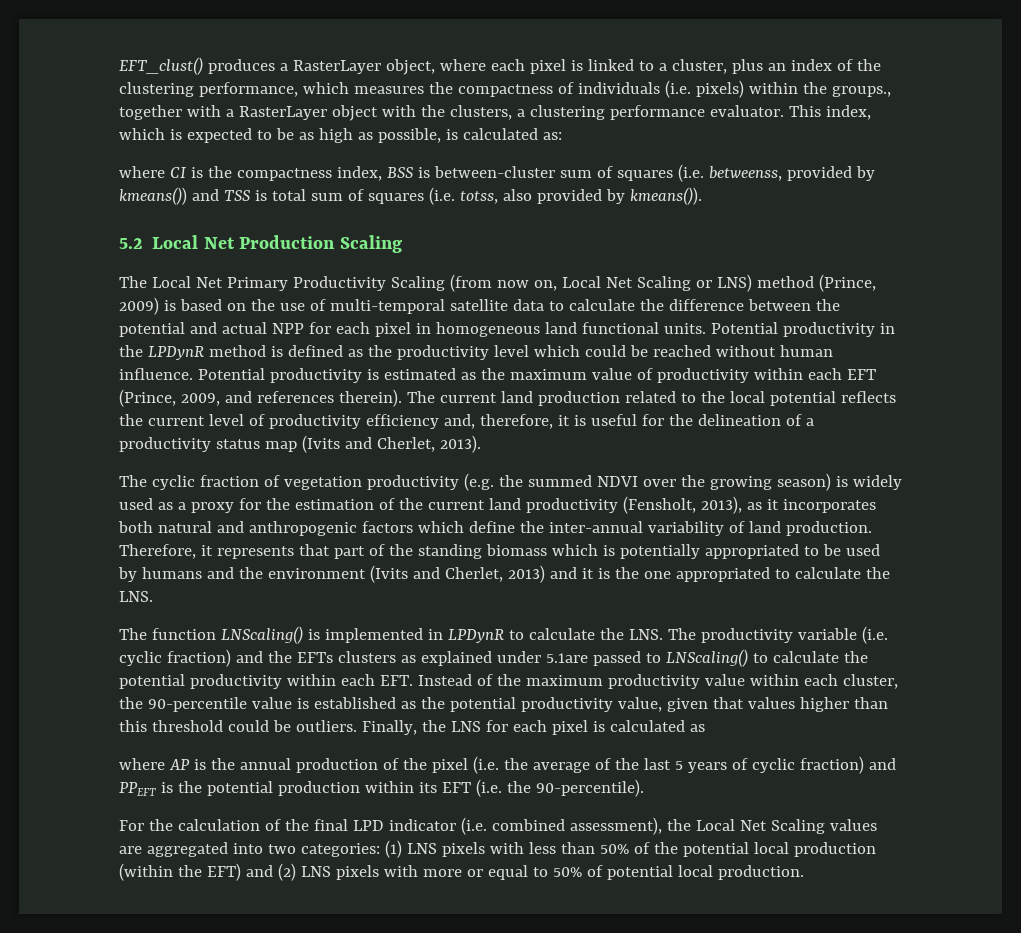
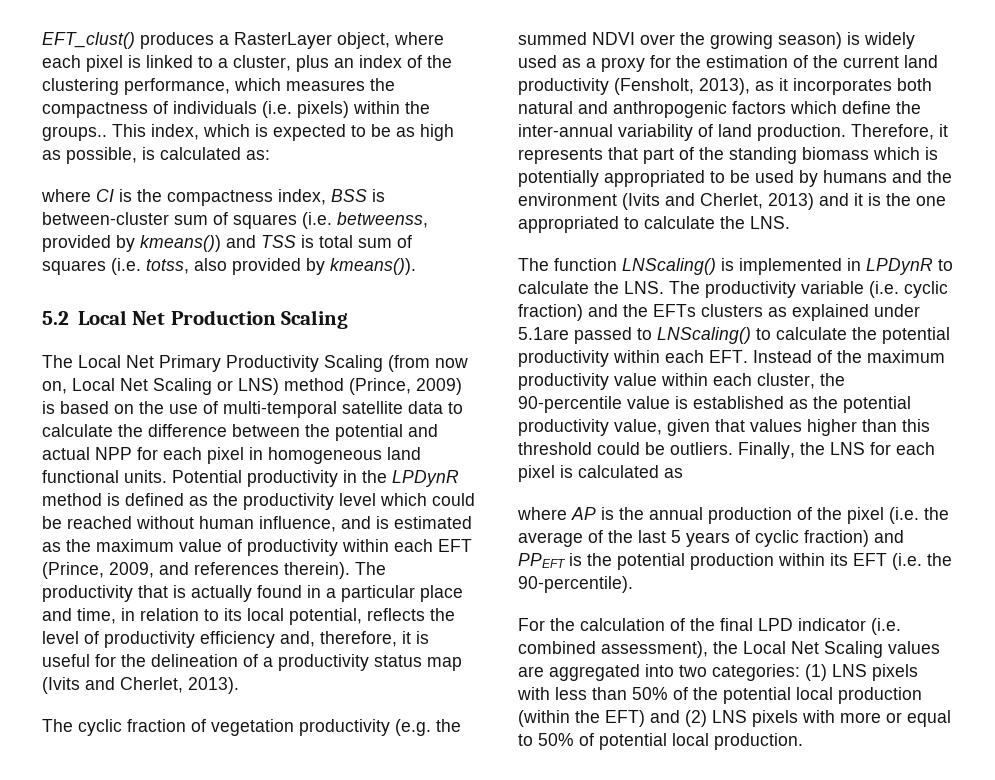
[831,86,891,97] [119,105,784,121] groups., together with a RasterLayer object with the clusters, a clustering performance evaluator. -> [42,126,107,141] groups..
[119,368,362,383] influence. Potential productivity -> [259,516,371,532] influence, and
[439,391,836,406] current land production related to the local potential -> [42,585,463,602] [42,608,362,625] productivity that is actually found in a particular place and time, in relation to its local potential,
[147,416,205,426] current -> (455, 614) none

